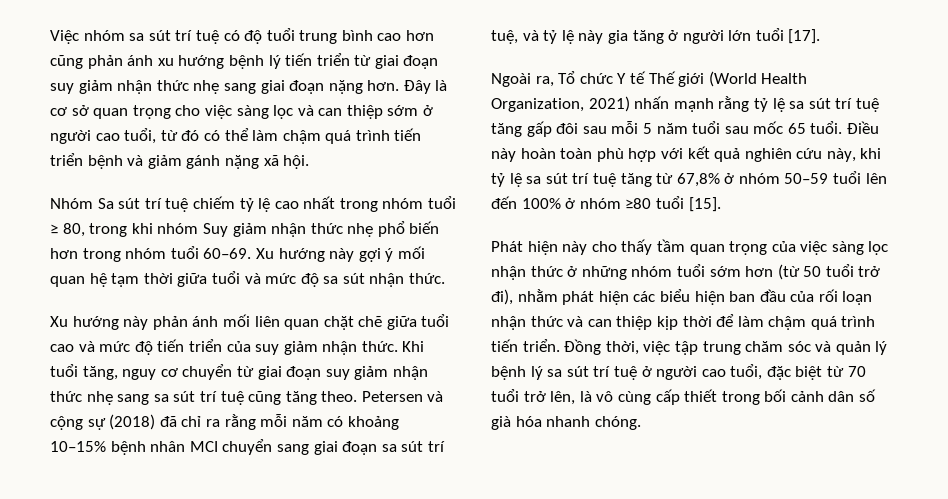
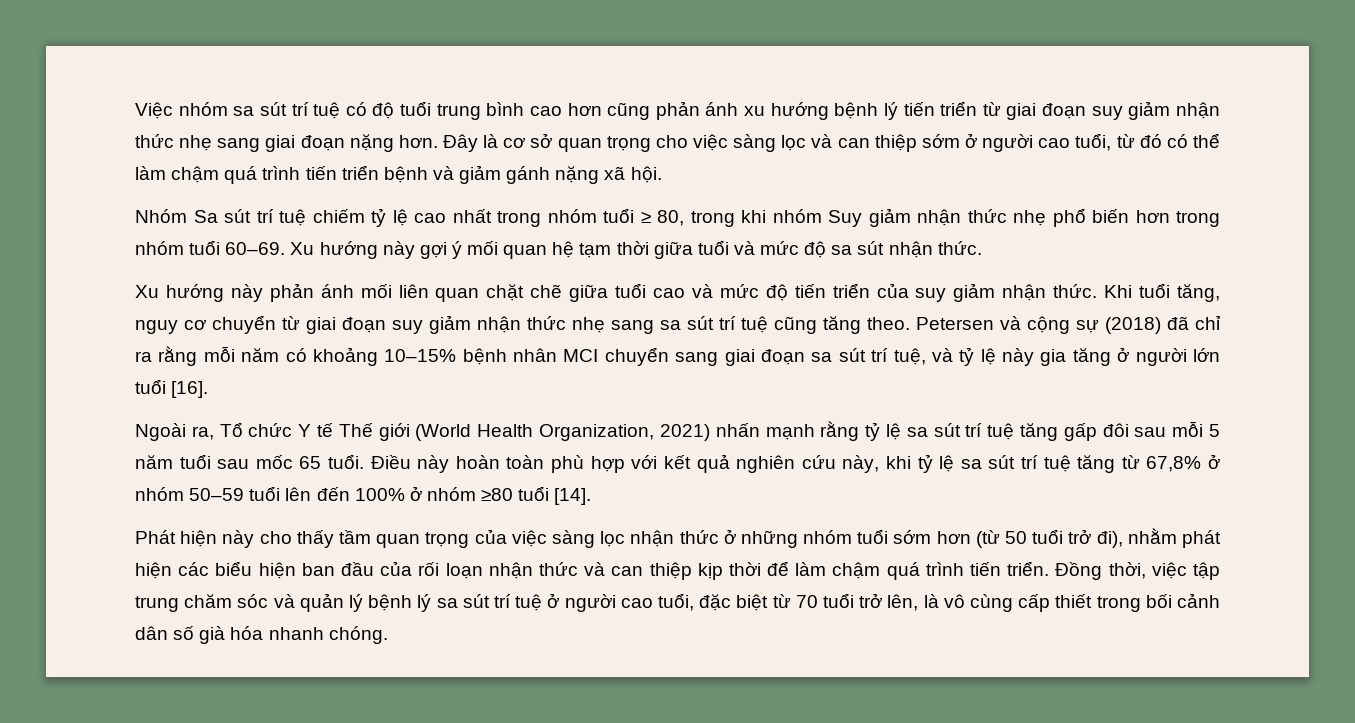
[788,29,821,44] [17]. -> [171,381,209,398] [16].
[688,197,721,212] [15]. -> [554,488,592,505] [14].

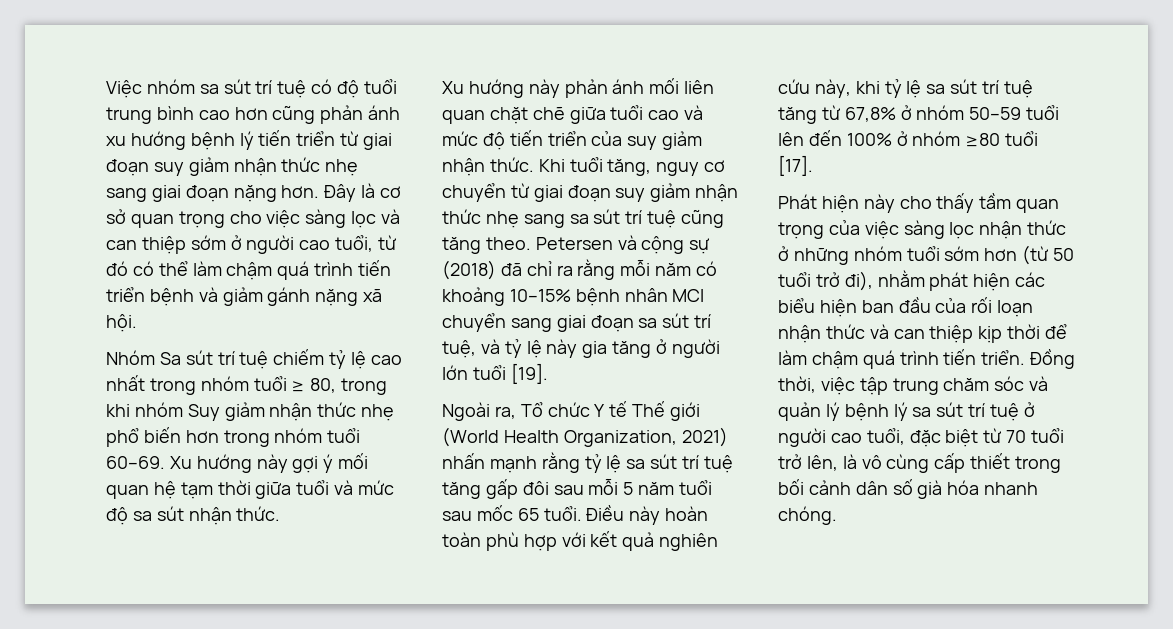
[171,381,209,398] [16]. -> [510,363,548,384] [19].
[554,488,592,505] [14]. -> [778,155,813,176] [17].

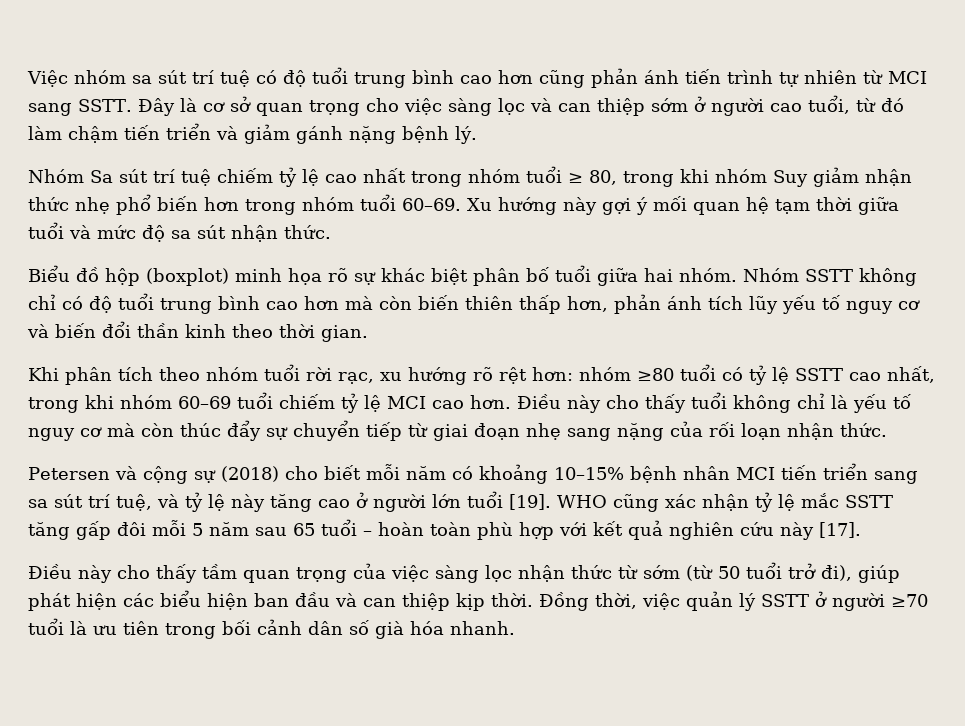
[106,130,393,150] [106,157,359,176] [106,185,320,202] xu hướng bệnh lý tiến triển từ giai đoạn suy giảm nhận thức nhẹ sang giai đoạn nặng hơn. -> [685,69,927,87] [28,99,132,116] tiến trình tự nhiên từ MCI sang SSTT.
[132,260,392,280] [106,287,194,306] có thể làm chậm quá trình tiến triển bệnh -> [28,123,211,143] làm chậm tiến triển
[363,289,383,302] [106,314,137,332] xã hội. -> [402,126,477,144] bệnh lý.
[442,78,715,98] [442,105,704,124] [442,130,703,150] [442,157,726,176] [442,183,739,202] [442,209,725,228] [442,237,531,254] Xu hướng này phản ánh mối liên quan chặt chẽ giữa tuổi cao và mức độ tiến triển của suy giảm nhận thức. Khi tuổi tăng, nguy cơ chuyển từ giai đoạn suy giảm nhận thức nhẹ sang sa sút trí tuệ cũng tăng theo. -> [28,265,917,286] [28,293,920,314] [27,321,368,342] [28,364,935,385] [28,392,911,413] [28,420,887,441] Biểu đồ hộp (boxplot) minh họa rõ sự khác biệt phân bố tuổi giữa hai nhóm. Nhóm SSTT không chỉ có độ tuổi trung bình cao hơn mà còn biến thiên thấp hơn, phản ánh tích lũy yếu tố nguy cơ và biến đổi thần kinh theo thời gian. // Khi phân tích theo nhóm tuổi rời rạc, xu hướng rõ rệt hơn: nhóm ≥80 tuổi có tỷ lệ SSTT cao nhất, trong khi nhóm 60–69 tuổi chiếm tỷ lệ MCI cao hơn. Điều này cho thấy tuổi không chỉ là yếu tố nguy cơ mà còn thúc đẩy sự chuyển tiếp từ giai đoạn nhẹ sang nặng của rối loạn nhận thức. //
[500,259,616,280] đã chỉ ra rằng -> [284,465,361,480] cho biết
[442,313,634,332] chuyển sang giai đoạn -> [780,463,918,484] tiến triển sang
[582,341,652,358] gia tăng -> [270,494,350,512] tăng cao
[442,401,701,421] [442,427,728,447] [442,452,733,473] // Ngoài ra, Tổ chức Y tế Thế giới (World Health Organization, 2021) nhấn mạnh rằng tỷ lệ sa sút trí tuệ -> [557,492,893,512] WHO cũng xác nhận tỷ lệ mắc SSTT
[553,485,584,495] sau -> (146, 529) none
[679,480,713,495] [442,505,661,525] tuổi sau mốc 65 tuổi. Điều này -> [255,519,372,536] sau 65 tuổi –
[814,79,1033,98] [778,105,1060,124] [778,130,1039,147] này, khi tỷ lệ sa sút trí tuệ tăng từ 67,8% ở nhóm 50–59 tuổi lên đến 100% ở nhóm ≥80 tuổi -> [780,522,814,540] này
[778,194,859,213] Phát hiện -> [28,564,72,579] Điều
[778,246,1018,265] ở những nhóm tuổi sớm hơn -> [618,565,680,579] từ sớm
[877,270,925,287] nhằm -> [858,565,900,583] giúp
[935,297,1034,317] [778,324,1068,343] [778,349,1076,369] [778,376,1049,395] [778,402,1035,421] [778,428,1065,447] [778,453,1011,473] của rối loạn nhận thức và can thiệp kịp thời để làm chậm quá trình tiến triển. Đồng thời, việc tập trung chăm sóc và quản lý bệnh lý sa sút trí tuệ ở người cao tuổi, đặc biệt từ 70 tuổi trở lên, là vô cùng cấp thiết -> [335,591,928,611] [28,618,159,635] và can thiệp kịp thời. Đồng thời, việc quản lý SSTT ở người ≥70 tuổi là ưu tiên
[984,482,1039,495] [778,506,837,525] nhanh chóng. -> [450,621,515,635] nhanh.

